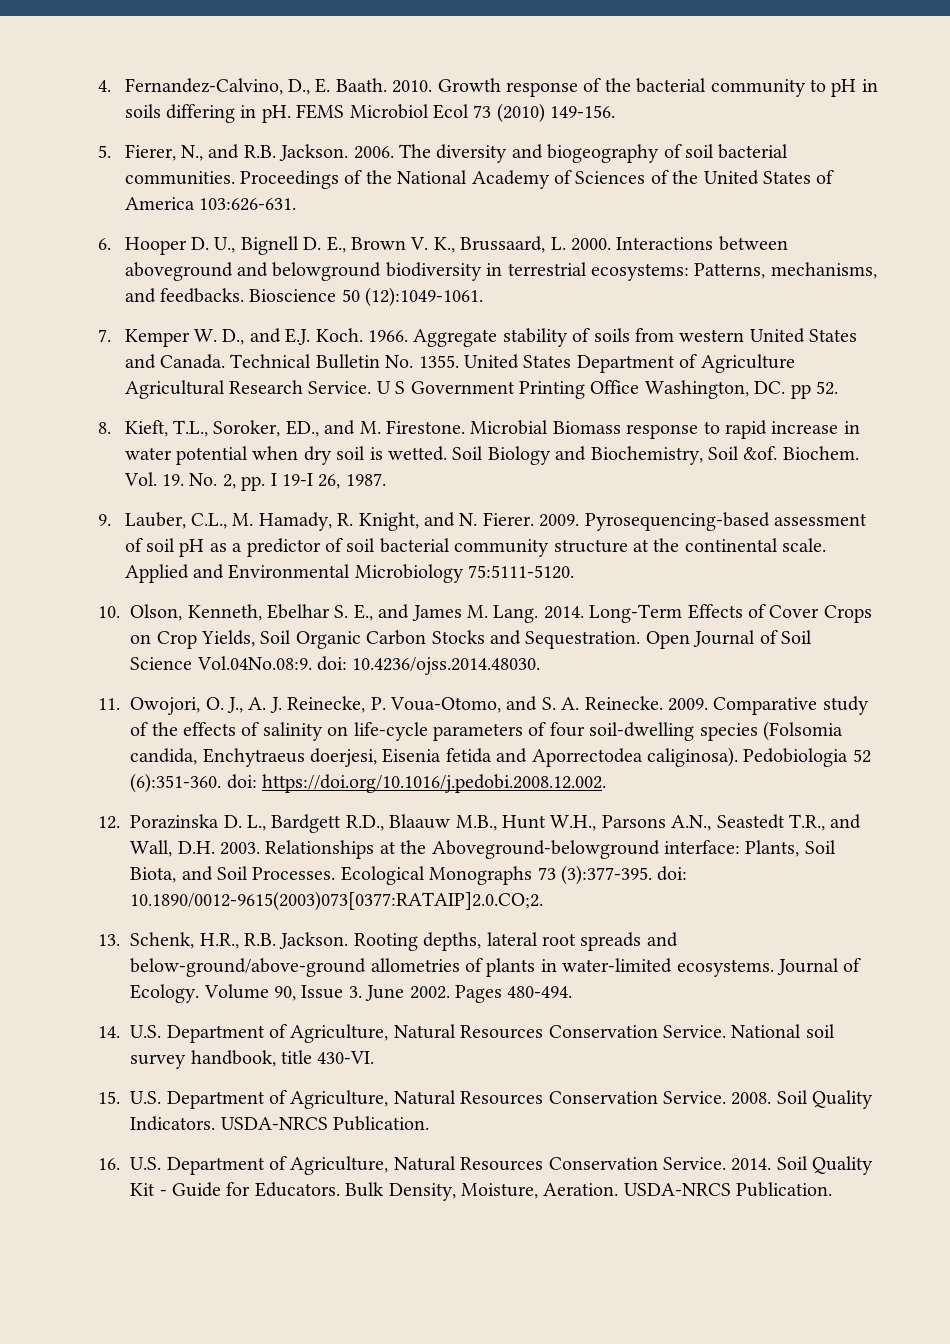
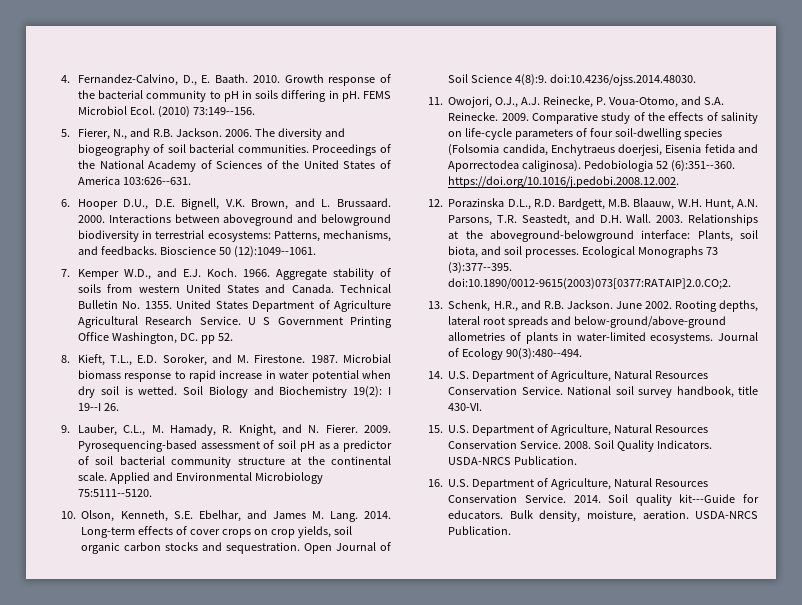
[432,103,616,123] Ecol 73 (2010) 149-156. -> [129,106,255,118] Ecol. (2010) 73:149--156.
[198,198,296,211] 103:626-631. -> [122,177,191,185] 103:626--631.
[190,236,566,255] D. U., Bignell D. E., Brown V. K., Brussaard, L. -> [123,198,391,210] D.U., D.E. Bignell, V.K. Brown, and L. Brussaard.
[365,287,484,307] (12):1049-1061. -> [233,246,316,258] (12):1049--1061.
[193,329,245,345] W. D., -> [123,269,151,280] W.D.,
[213,420,319,437] Soroker, ED., -> [137,354,207,366] E.D. Soroker,
[470,420,621,435] Microbial Biomass -> [310,354,391,363] [77,370,121,379] 1987. Microbial biomass
[590,446,859,465] [123,472,386,491] Biochemistry, Soil &of. Biochem. Vol. 19. No. 2, pp. I 19-I 26, 1987. -> [279,386,391,398] [77,403,119,411] Biochemistry 19(2): I 19--I 26.
[468,565,575,579] 75:5111-5120. -> [77,489,152,497] 75:5111--5120.
[267,604,373,621] Ebelhar S. E., -> [173,510,241,522] S.E. Ebelhar,
[589,604,872,623] [130,630,641,649] Long-Term Effects of Cover Crops on Crop Yields, Soil Organic Carbon Stocks and Sequestration. -> [81,526,353,538] [81,542,301,554] Long-term effects of cover crops on crop yields, soil organic carbon stocks and sequestration.
[196,656,541,675] Vol.04No.08:9. doi: 10.4236/ojss.2014.48030. -> [515,74,697,86] 4(8):9. doi:10.4236/ojss.2014.48030.
[205,697,282,713] O. J., A. J. -> [495,97,541,108] O.J., A.J.
[541,697,580,710] S. A. -> [704,97,725,105] S.A.
[130,773,257,793] (6):351-360. doi: -> [671,160,736,172] (6):351--360.
[223,814,862,833] [130,840,215,857] D. L., Bardgett R.D., Blaauw M.B., Hunt W.H., Parsons A.N., Seastedt T.R., and Wall, D.H. -> [507,198,758,210] [448,214,652,226] D.L., R.D. Bardgett, M.B. Blaauw, W.H. Hunt, A.N. Parsons, T.R. Seastedt, and D.H. Wall.
[431,840,660,859] Aboveground-belowground -> [490,230,635,242] aboveground-belowground
[804,840,836,854] [130,865,688,885] [130,891,544,911] Soil Biota, and Soil Processes. Ecological Monographs 73 (3):377-395. doi: 10.1890/0012-9615(2003)073[0377:RATAIP]2.0.CO;2. -> [740,230,758,239] [448,246,719,258] [448,262,513,274] [448,278,732,290] soil biota, and soil processes. Ecological Monographs 73 (3):377--395. doi:10.1890/0012-9615(2003)073[0377:RATAIP]2.0.CO;2.
[244,932,349,949] R.B. Jackson. -> [520,300,672,309] and R.B. Jackson. June 2002.
[130,984,573,1003] Ecology. Volume 90, Issue 3. June 2002. Pages 480-494. -> [462,348,583,360] Ecology 90(3):480--494.
[812,1156,874,1175] [130,1182,619,1201] Quality Kit - Guide for Educators. Bulk Density, Moisture, Aeration. -> [635,494,759,506] [448,510,689,522] quality kit---Guide for educators. Bulk density, moisture, aeration.

